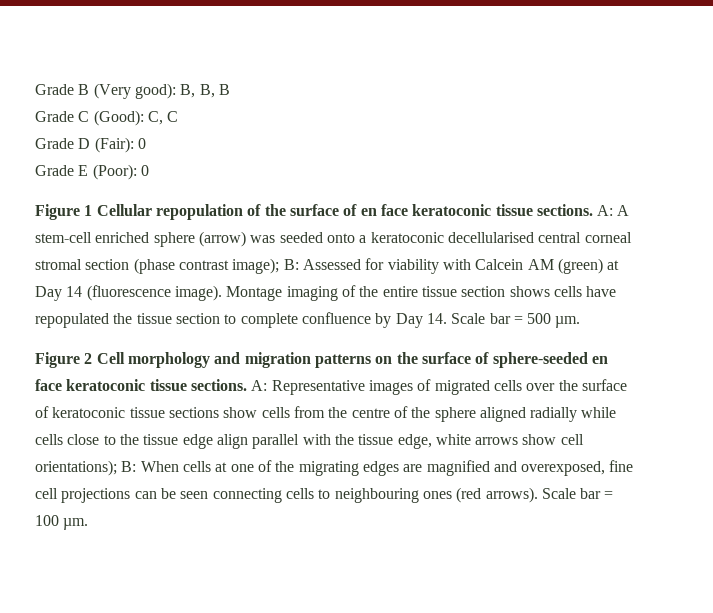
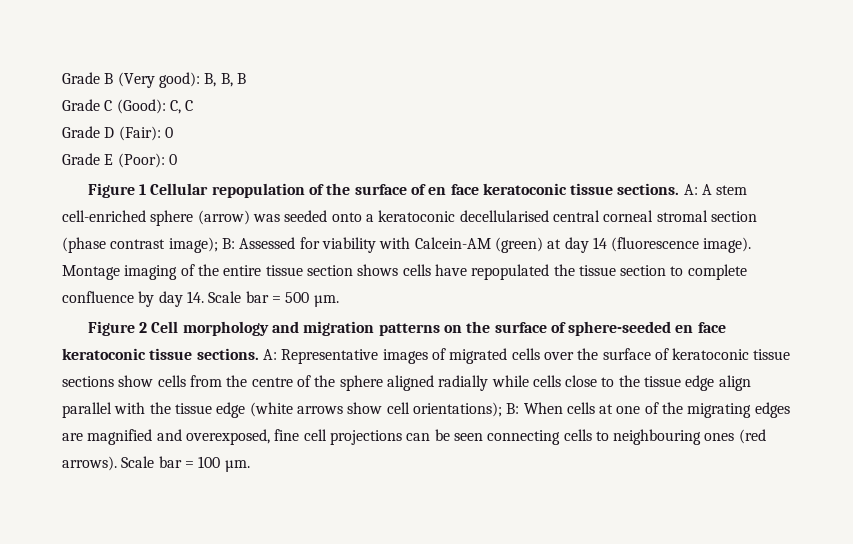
[35,232,150,243] stem-cell enriched -> [716,185,748,195] [62,210,146,222] stem cell-enriched
[475,259,554,270] Calcein AM -> [414,237,491,249] Calcein-AM
[35,286,62,301] Day -> [564,237,589,253] day
[395,313,423,328] Day -> [158,291,183,307] day
[397,434,471,449] edge, white -> [216,402,293,418] edge (white

